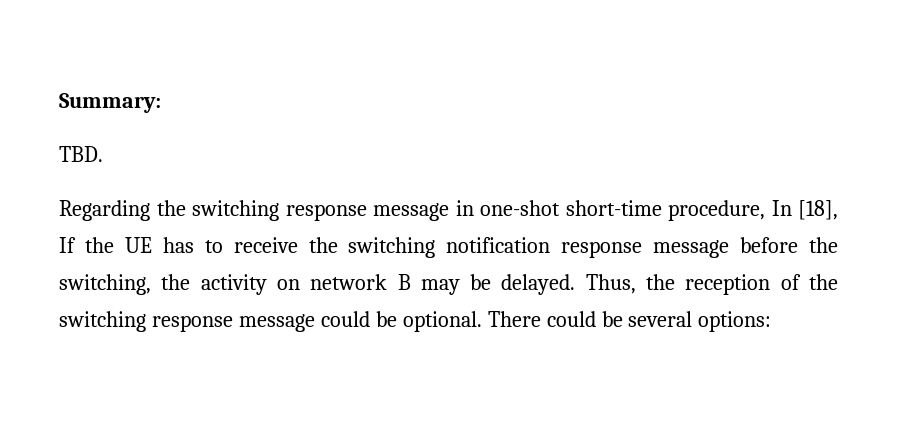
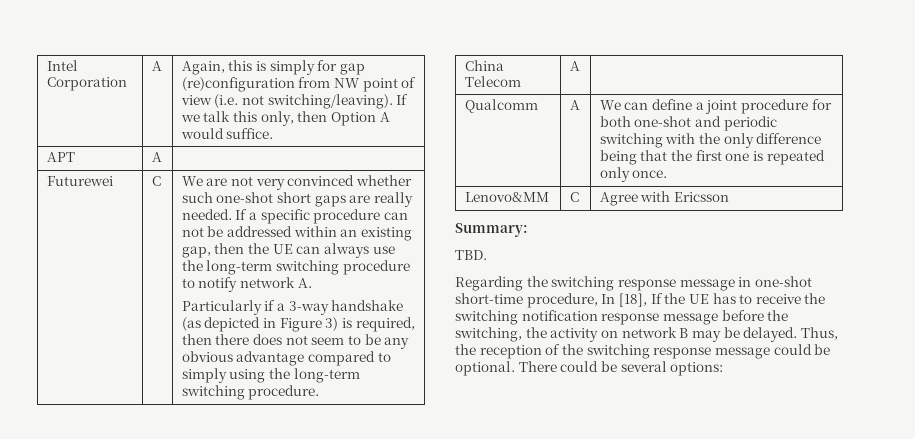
(59, 103) none -> [46,60,78,71] [46,77,127,91] [151,61,162,71] [181,60,365,75] [181,77,417,92] [180,94,409,109] [180,111,390,126] [180,128,274,139] [46,152,75,162] [151,152,162,162] [46,176,113,186] [151,176,161,186] [181,175,412,190] [181,192,413,207] [181,209,408,224] [181,226,412,241] [181,243,395,258] [181,260,410,275] [181,277,312,292] [181,300,404,315] [181,317,415,332] [181,334,410,349] [181,351,391,366] [181,368,360,383] [181,385,320,400] [464,60,504,71] [464,76,521,87] [569,61,580,71] [464,99,538,113] [569,100,580,110] [599,99,832,114] [599,116,777,131] [599,133,822,148] [599,150,825,165] [599,167,668,182] [464,192,549,202] [569,192,579,202] [599,191,729,206] Intel Corporation | A | Again, this is simply for gap (re)configuration from NW point of view (i.e. not switching/leaving). If we talk this only, then Option A would suffice. // APT | A | // Futurewei | C | We are not very convinced whether such one-shot short gaps are really needed. If a specific procedure can not be addressed within an existing gap, then the UE can always use the long-term switching procedure to notify network A. // Particularly if a 3-way handshake (as depicted in Figure 3) is required, then there does not seem to be any obvious advantage compared to simply using the long-term switching procedure. // China Telecom | A | // Qualcomm | A | We can define a joint procedure for both one-shot and periodic switching with the only difference being that the first one is repeated only once. // Lenovo&MM | C | Agree with Ericsson //

